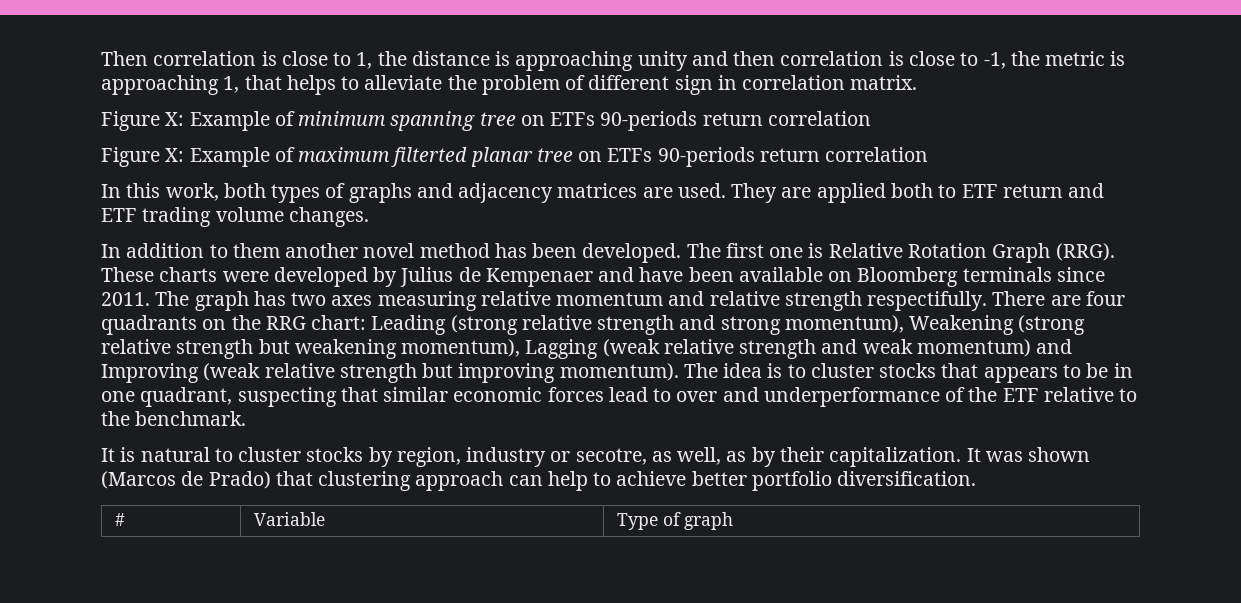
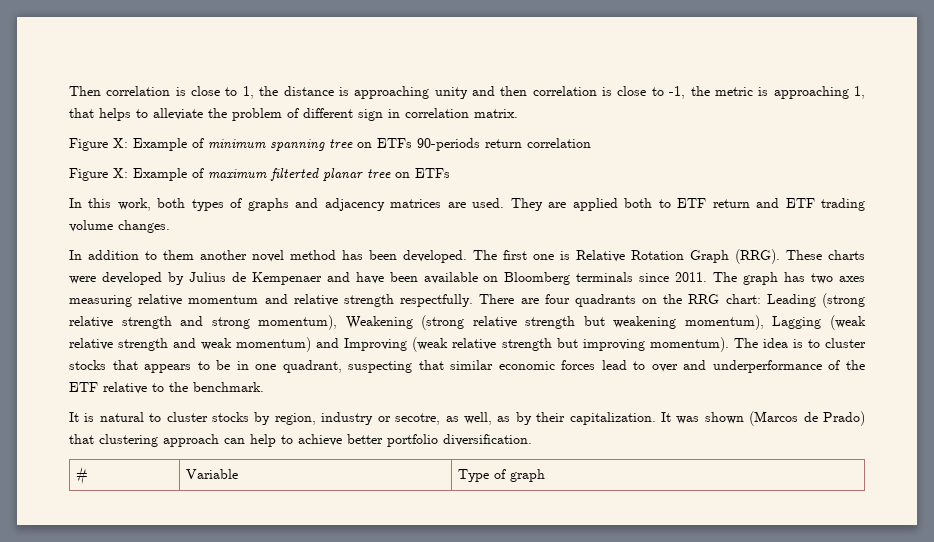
[657,147,929,167] 90-periods return correlation -> (450, 173) none
[867,291,988,311] respectifully. -> [400,294,474,307] respectfully.

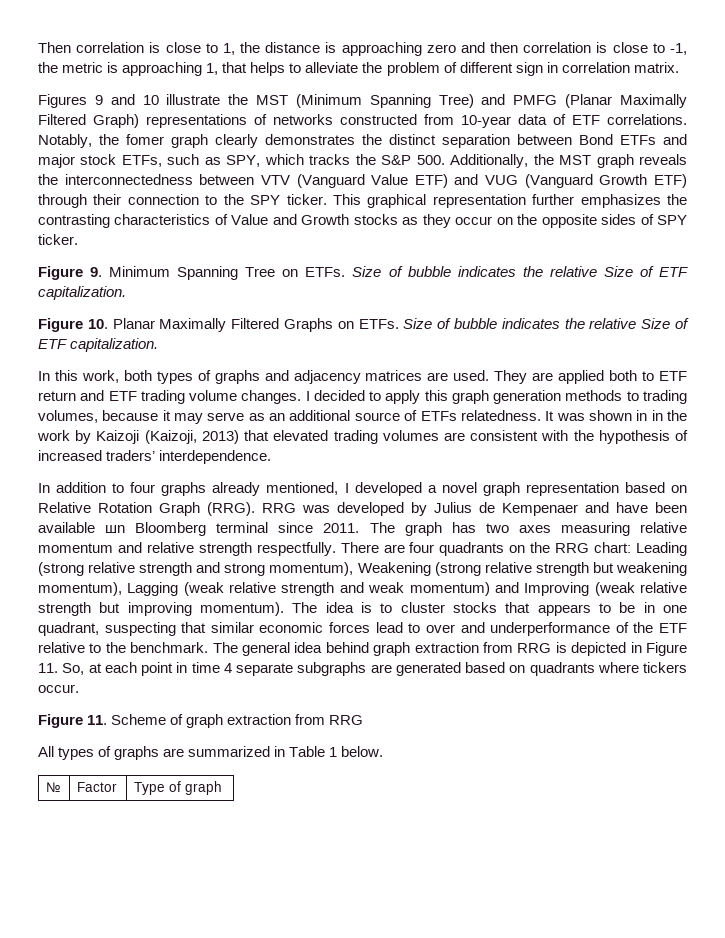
[434,87,468,99] unity -> [426,44,456,53] zero
[69,138,591,151] [69,168,450,181] Figure X: Example of minimum spanning tree on ETFs 90-periods return correlation // Figure X: Example of maximum filterted planar tree on ETFs -> [38,94,687,108] [38,114,687,128] [38,134,687,148] [38,154,687,168] [38,174,687,188] [38,194,687,208] [38,214,687,228] [38,234,78,245] [38,266,689,280] [38,286,126,300] [38,318,689,332] [38,338,159,352] Figures 9 and 10 illustrate the MST (Minimum Spanning Tree) and PMFG (Planar Maximally Filtered Graph) representations of networks constructed from 10-year data of ETF correlations. Notably, the fomer graph clearly demonstrates the distinct separation between Bond ETFs and major stock ETFs, such as SPY, which tracks the S&P 500. Additionally, the MST graph reveals the interconnectedness between VTV (Vanguard Value ETF) and VUG (Vanguard Growth ETF) through their connection to the SPY ticker. This graphical representation further emphasizes the contrasting characteristics of Value and Growth stocks as they occur on the opposite sides of SPY ticker. // Figure 9. Minimum Spanning Tree on ETFs. Size of bubble indicates the relative Size of ETF capitalization. // Figure 10. Planar Maximally Filtered Graphs on ETFs. Size of bubble indicates the relative Size of ETF capitalization.
[69,250,570,263] // In addition to them another novel method has been developed. The first one is -> [305,390,687,404] [38,410,688,424] [37,430,688,444] [38,450,272,464] [38,482,687,496] I decided to apply this graph generation methods to trading volumes, because it may serve as an additional source of ETFs relatedness. It was shown in in the work by Kaizoji (Kaizoji, 2013) that elevated trading volumes are consistent with the hypothesis of increased traders’ interdependence. // In addition to four graphs already mentioned, I developed a novel graph representation based on
[786,250,865,260] [69,276,96,284] These charts were -> [262,503,330,513] RRG was
[483,272,634,285] on Bloomberg terminals -> [105,522,269,536] шn Bloomberg terminal
[69,411,865,426] [69,434,532,447] [76,467,89,485] [186,469,239,479] // It is natural to cluster stocks by region, industry or secotre, as well, as by their capitalization. It was shown (Marcos de Prado) that clustering approach can help to achieve better portfolio diversification. // # | Variable -> [212,642,687,656] [38,662,687,676] [38,684,79,693] [38,714,364,728] [38,746,384,760] [46,782,61,792] [77,782,118,792] The general idea behind graph extraction from RRG is depicted in Figure 11. So, at each point in time 4 separate subgraphs are generated based on quadrants where tickers occur. // Figure 11. Scheme of graph extraction from RRG // All types of graphs are summarized in Table 1 below. // № | Factor

